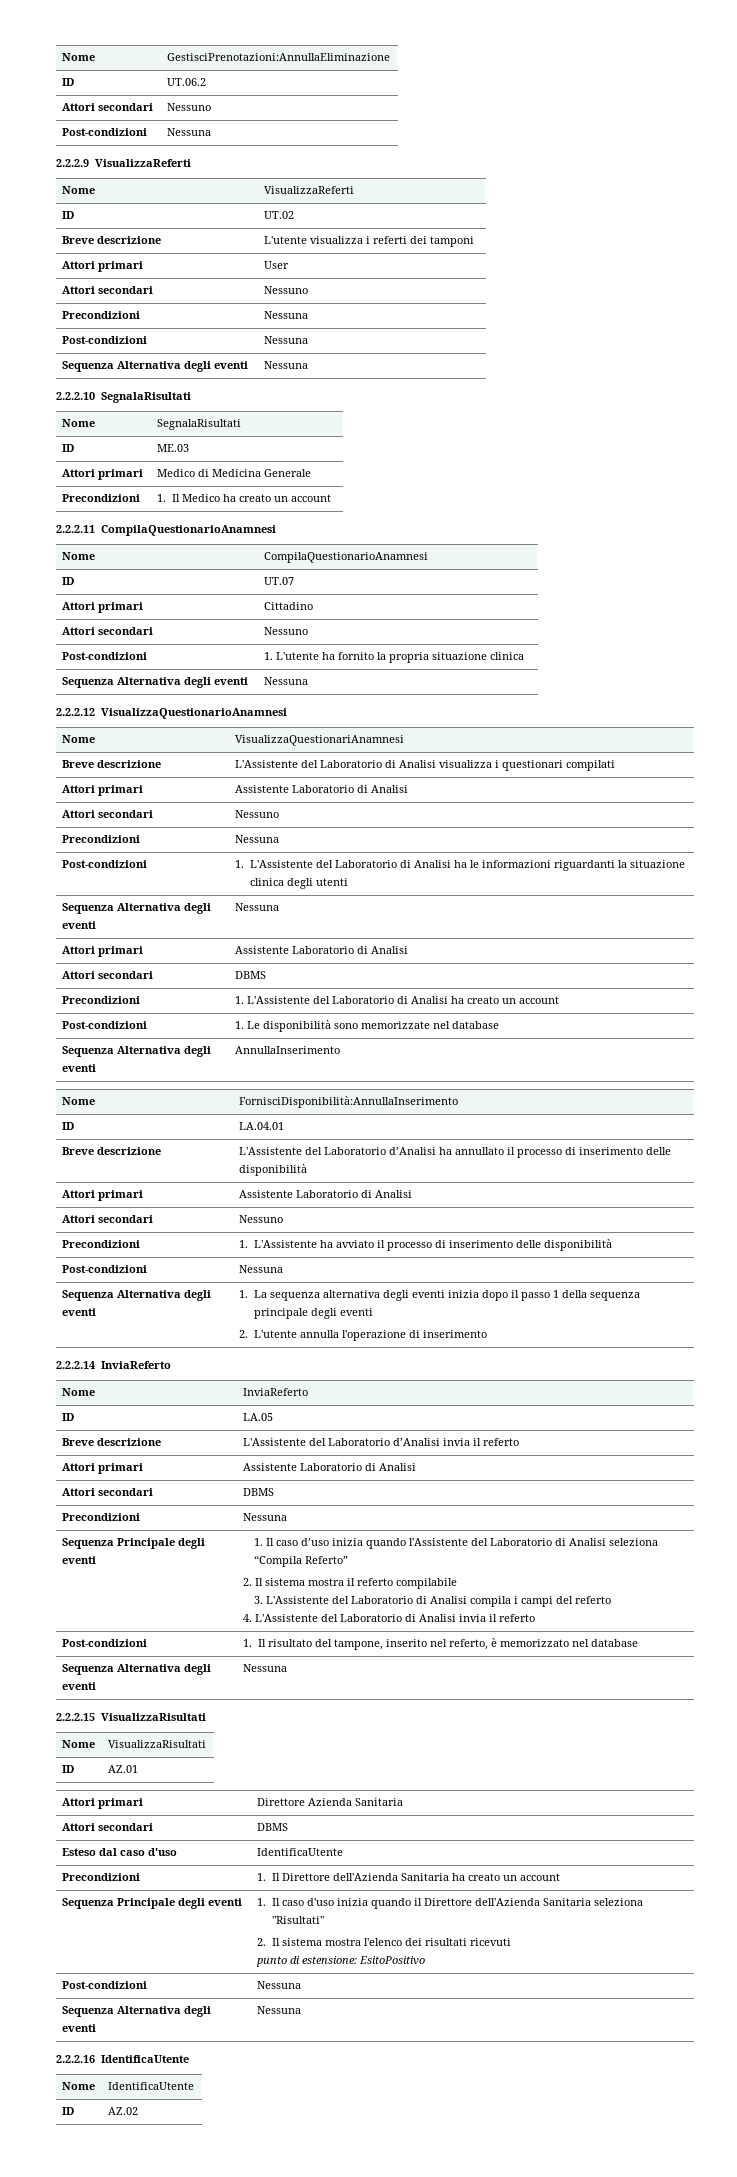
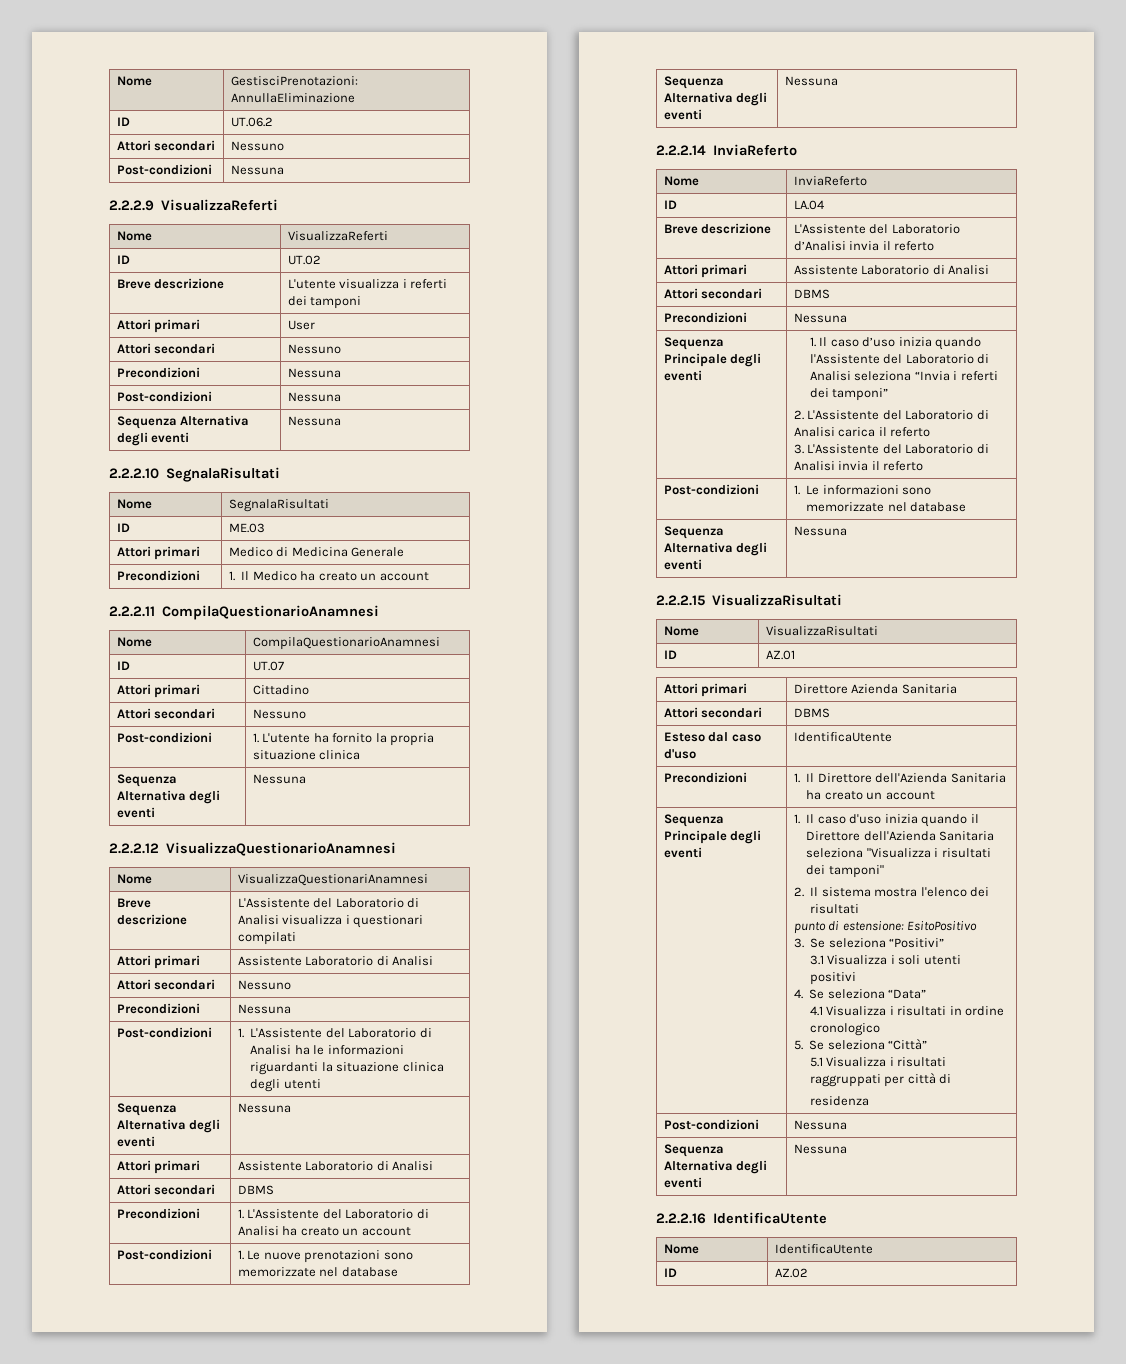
[263,1020,500,1032] [62,1046,212,1057] [62,1064,97,1072] [235,1046,341,1054] [62,1097,96,1105] [239,1096,459,1108] [62,1122,75,1130] [239,1122,285,1130] [62,1147,162,1155] [239,1147,672,1158] [239,1164,308,1176] [62,1190,144,1201] [239,1190,413,1198] [62,1215,154,1223] [239,1215,284,1223] [62,1240,141,1248] [239,1239,612,1251] [62,1265,148,1273] [239,1265,284,1273] [62,1290,212,1301] [62,1308,97,1316] [239,1290,640,1301] [253,1308,373,1319] [239,1330,487,1341] disponibilità sono memorizzate nel database // Sequenza Alternativa degli eventi | AnnullaInserimento // Nome | FornisciDisponibilità:AnnullaInserimento // ID | LA.04.01 // Breve descrizione | L'Assistente del Laboratorio d’Analisi ha annullato il processo di inserimento delle disponibilità // Attori primari | Assistente Laboratorio di Analisi // Attori secondari | Nessuno // Precondizioni | 1. L'Assistente ha avviato il processo di inserimento delle disponibilità // Post-condizioni | Nessuna // Sequenza Alternativa degli eventi | 1. La sequenza alternativa degli eventi inizia dopo il passo 1 della sequenza principale degli eventi // 2. L'utente annulla l'operazione di inserimento -> [263,1250,413,1263] [237,1267,398,1277] [663,76,724,89] [663,92,768,106] [663,109,702,120] [784,76,838,86] nuove prenotazioni sono memorizzate nel database // Sequenza Alternativa degli eventi | Nessuna
[243,1413,274,1421] LA.05 -> [793,200,824,210] LA.04
[254,1555,349,1567] [243,1578,458,1589] [254,1596,612,1607] [243,1614,253,1622] “Compila Referto” // 2. Il sistema mostra il referto compilabile // 3. L'Assistente del Laboratorio di Analisi compila i campi del referto // 4. -> [914,371,998,381] [809,388,889,401] [793,410,989,420] [793,427,931,437] [793,444,804,454] “Invia i referti dei tamponi” // 2. L'Assistente del Laboratorio di Analisi carica il referto // 3.
[257,1638,569,1650] Il risultato del tampone, inserito nel referto, è memorizzato -> [806,485,932,495] [806,502,885,512] Le informazioni sono memorizzate
[271,1916,324,1924] "Risultati" -> [866,848,991,858] [806,865,884,878] "Visualizza i risultati dei tamponi"
[469,1938,511,1946] ricevuti -> (860, 909) none
(426, 1960) none -> [793,938,945,948] [809,955,961,965] [809,972,856,985] [793,989,927,999] [809,1006,1005,1016] [809,1023,880,1036] [793,1039,928,1050] [809,1057,947,1067] [809,1073,952,1087] [809,1096,869,1106] // 3. Se seleziona “Positivi” // 3.1 Visualizza i soli utenti positivi // 4. Se seleziona “Data” // 4.1 Visualizza i risultati in ordine cronologico // 5. Se seleziona “Città” // 5.1 Visualizza i risultati raggruppati per città di // residenza

